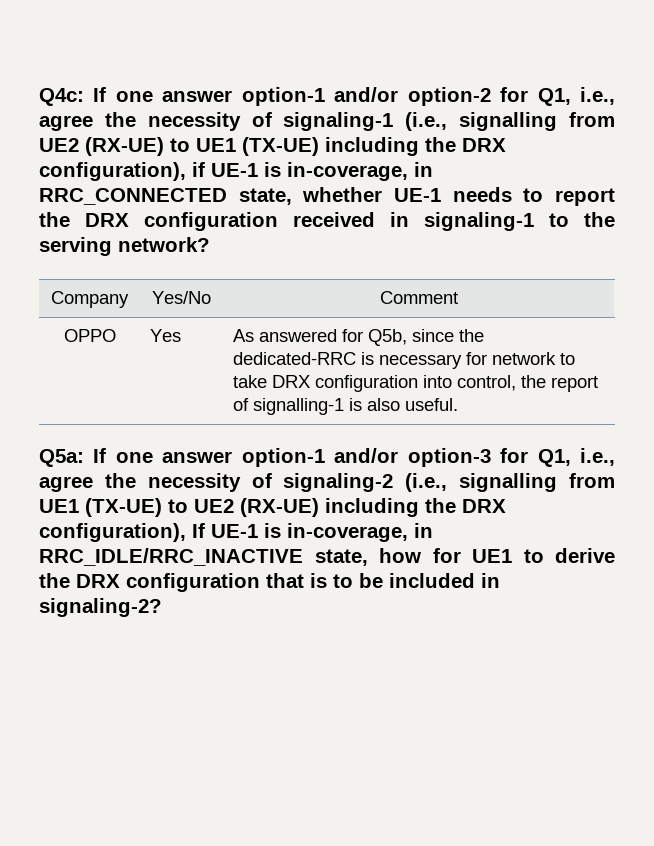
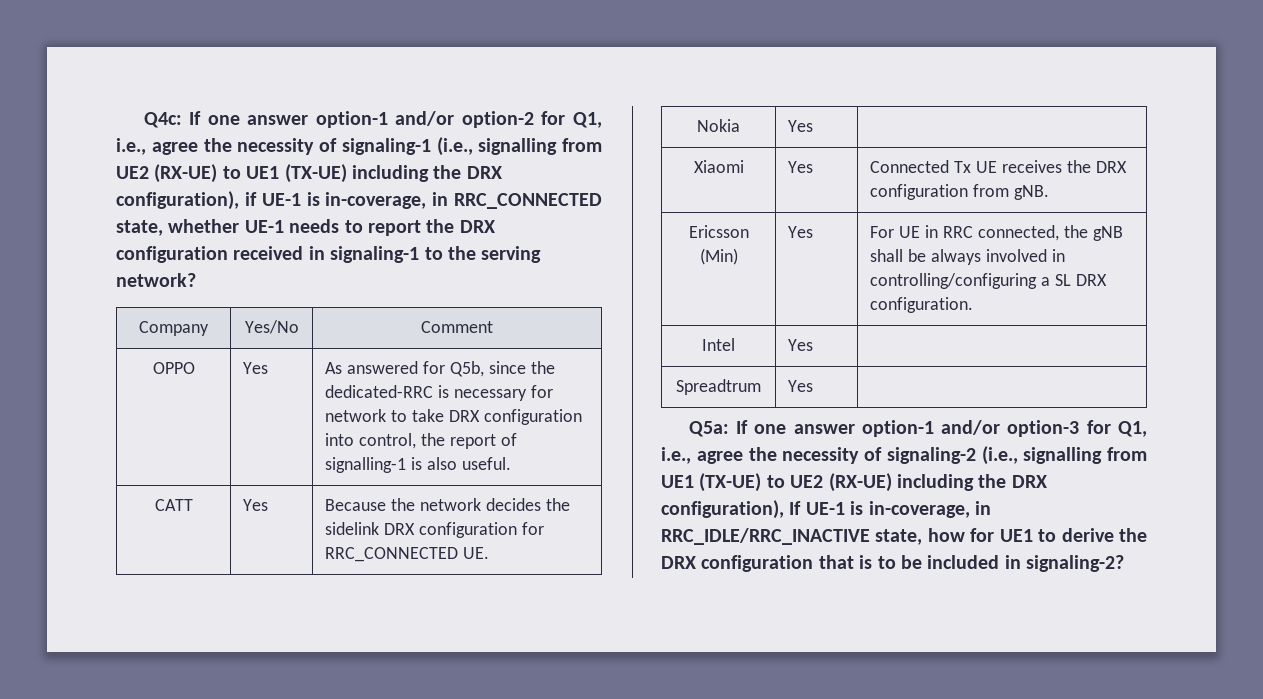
(459, 404) none -> [154,499,193,511] [243,499,269,511] [325,498,570,511] [325,522,545,538] [325,547,490,562] [697,119,740,132] [788,120,814,132] [693,160,744,173] [788,161,814,173] [870,160,1127,173] [870,184,1050,200] [688,225,749,238] [699,248,738,265] [788,226,814,238] [870,225,1123,241] [870,249,1065,265] [870,273,1108,289] [870,297,974,313] [702,338,735,351] [788,339,814,351] [676,379,761,395] [788,380,814,392] // CATT | Yes | Because the network decides the sidelink DRX configuration for RRC_CONNECTED UE. // Nokia | Yes | // Xiaomi | Yes | Connected Tx UE receives the DRX configuration from gNB. // Ericsson (Min) | Yes | For UE in RRC connected, the gNB shall be always involved in controlling/configuring a SL DRX configuration. // Intel | Yes | // Spreadtrum | Yes |

